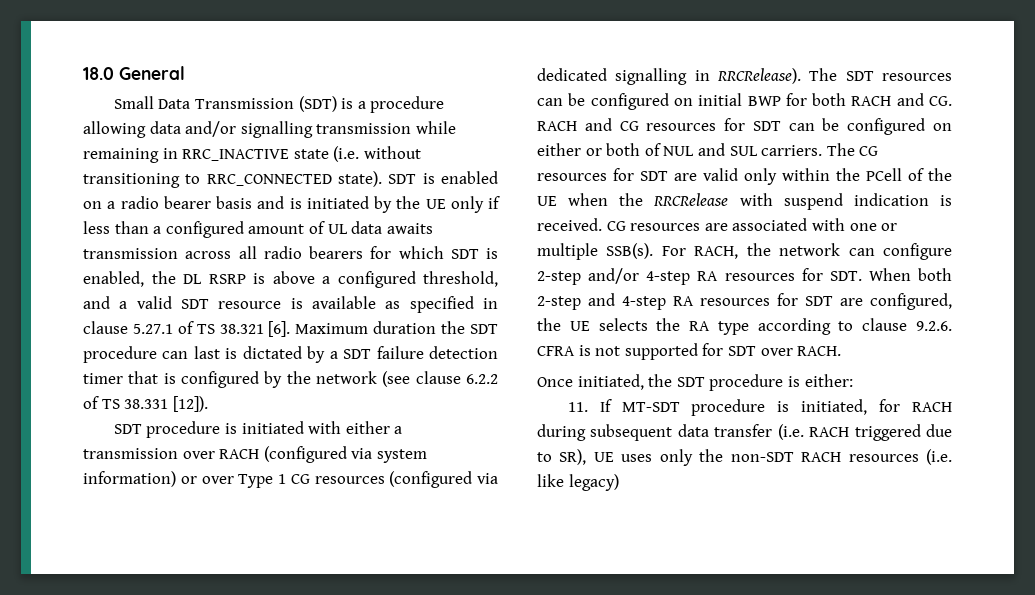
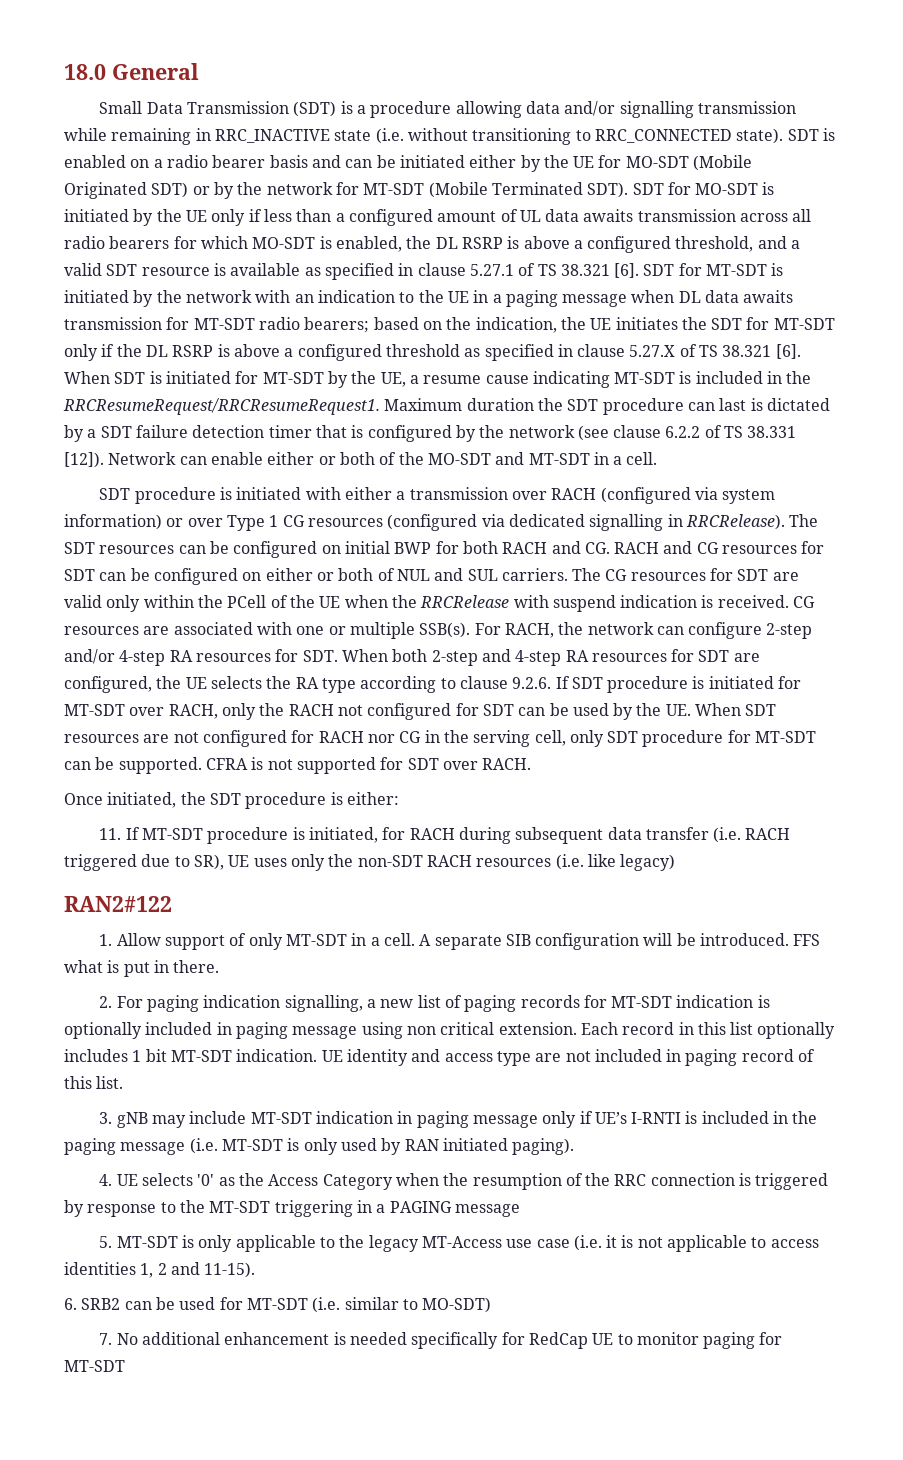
(285, 202) none -> [345,155,753,172] [64,182,759,199] can be initiated either by the UE for MO-SDT (Mobile Originated SDT) or by the network for MT-SDT (Mobile Terminated SDT). SDT for MO-SDT
[450,249,479,259] SDT -> [252,237,316,249] MO-SDT
(291, 329) none -> [643,263,784,276] [64,290,794,307] [64,317,835,333] [64,344,801,361] [64,371,812,388] [63,398,380,415] SDT for MT-SDT is initiated by the network with an indication to the UE in a paging message when DL data awaits transmission for MT-SDT radio bearers; based on the indication, the UE initiates the SDT for MT-SDT only if the DL RSRP is above a configured threshold as specified in clause 5.27.X of TS 38.321 [6]. When SDT is initiated for MT-SDT by the UE, a resume cause indicating MT-SDT is included in the RRCResumeRequest/RRCResumeRequest1.
(208, 404) none -> [108,452,658,465] Network can enable either or both of the MO-SDT and MT-SDT in a cell.
(952, 326) none -> [555,676,802,693] [64,703,777,720] [64,730,817,747] [64,757,202,774] If SDT procedure is initiated for MT-SDT over RACH, only the RACH not configured for SDT can be used by the UE. When SDT resources are not configured for RACH nor CG in the serving cell, only SDT procedure for MT-SDT can be supported.
(619, 482) none -> [64,896,172,912] [99,933,821,950] [64,960,220,977] [99,995,770,1012] [64,1022,836,1039] [64,1049,816,1066] [64,1076,124,1089] [99,1111,818,1128] [64,1138,575,1155] [99,1173,829,1190] [64,1200,520,1217] [99,1235,819,1252] [64,1262,256,1278] [64,1297,492,1313] [99,1332,783,1349] [64,1360,125,1372] // RAN2#122 // 1. Allow support of only MT-SDT in a cell. A separate SIB configuration will be introduced. FFS what is put in there. // 2. For paging indication signalling, a new list of paging records for MT-SDT indication is optionally included in paging message using non critical extension. Each record in this list optionally includes 1 bit MT-SDT indication. UE identity and access type are not included in paging record of this list. // 3. gNB may include MT-SDT indication in paging message only if UE’s I-RNTI is included in the paging message (i.e. MT-SDT is only used by RAN initiated paging). // 4. UE selects '0' as the Access Category when the resumption of the RRC connection is triggered by response to the MT-SDT triggering in a PAGING message // 5. MT-SDT is only applicable to the legacy MT-Access use case (i.e. it is not applicable to access identities 1, 2 and 11-15). // 6. SRB2 can be used for MT-SDT (i.e. similar to MO-SDT) // 7. No additional enhancement is needed specifically for RedCap UE to monitor paging for MT-SDT

